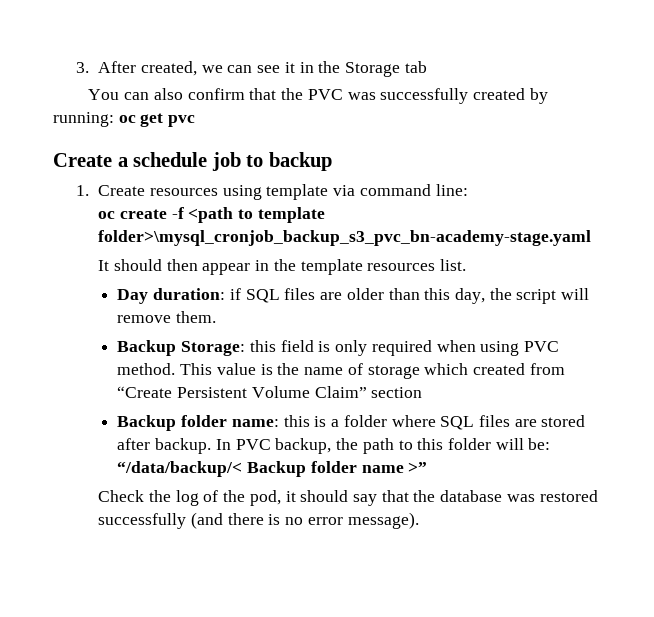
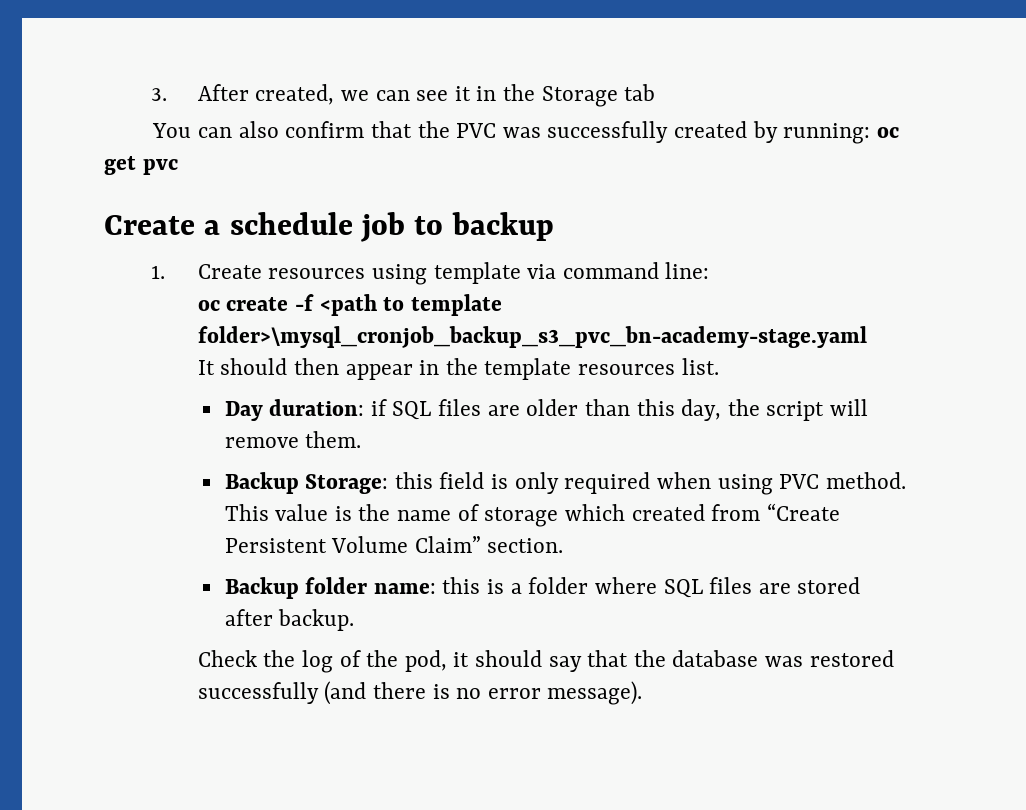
[371,387,423,398] section -> [487,538,564,553] section.
[215,438,551,454] [117,461,428,477] In PVC backup, the path to this folder will be: “/data/backup/< Backup folder name >” -> (355, 620) none

